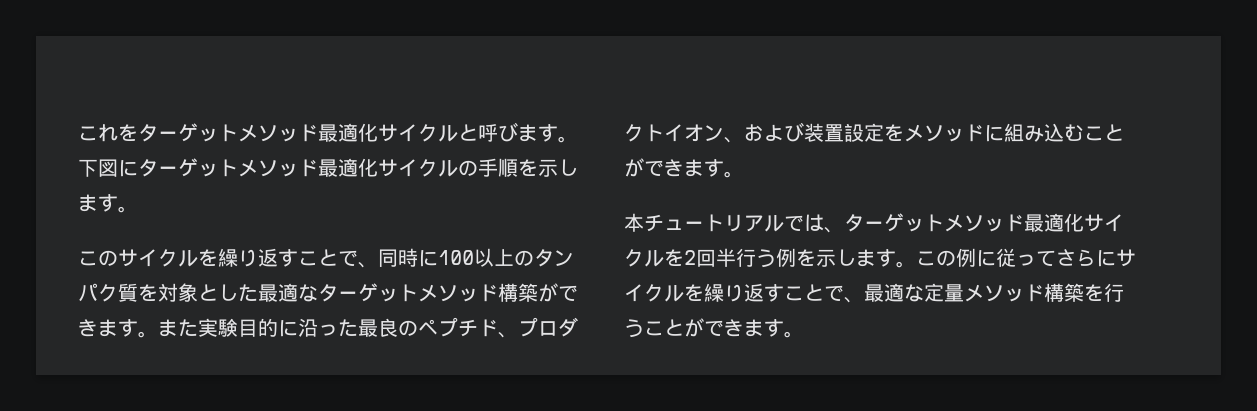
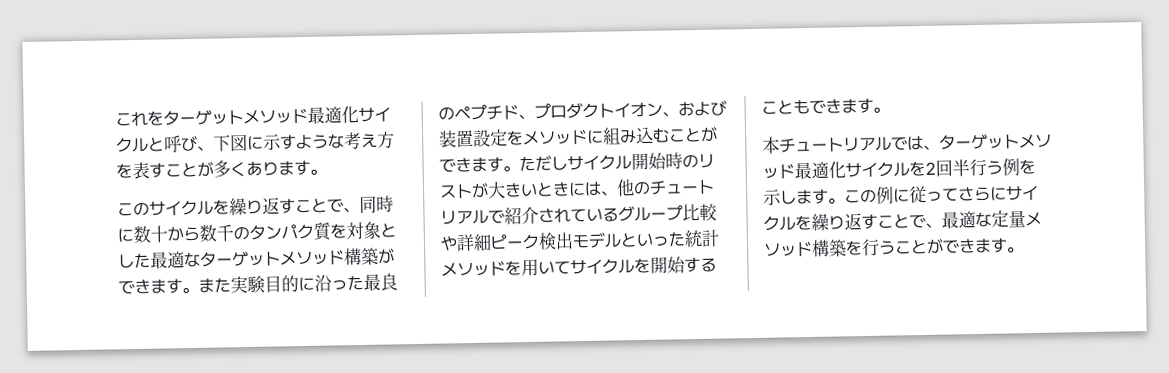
[518,124,578,143] [78,158,578,177] ます。下図にターゲットメソッド最適化サイクルの手順を示し -> [197,131,395,152] [116,160,279,180] 、下図に示すような考え方を表すことが多くあり
[438,248,514,267] 100以上 -> [133,224,234,244] 数十から数千
(744, 174) none -> [519,152,715,172] [439,179,715,199] [440,203,718,225] [440,229,720,252] [441,256,717,277] [761,97,890,115] ただしサイクル開始時のリストが大きいときには、他のチュートリアルで紹介されているグループ比較や詳細ピーク検出モデルといった統計メソッドを用いてサイクルを開始することもできます。

